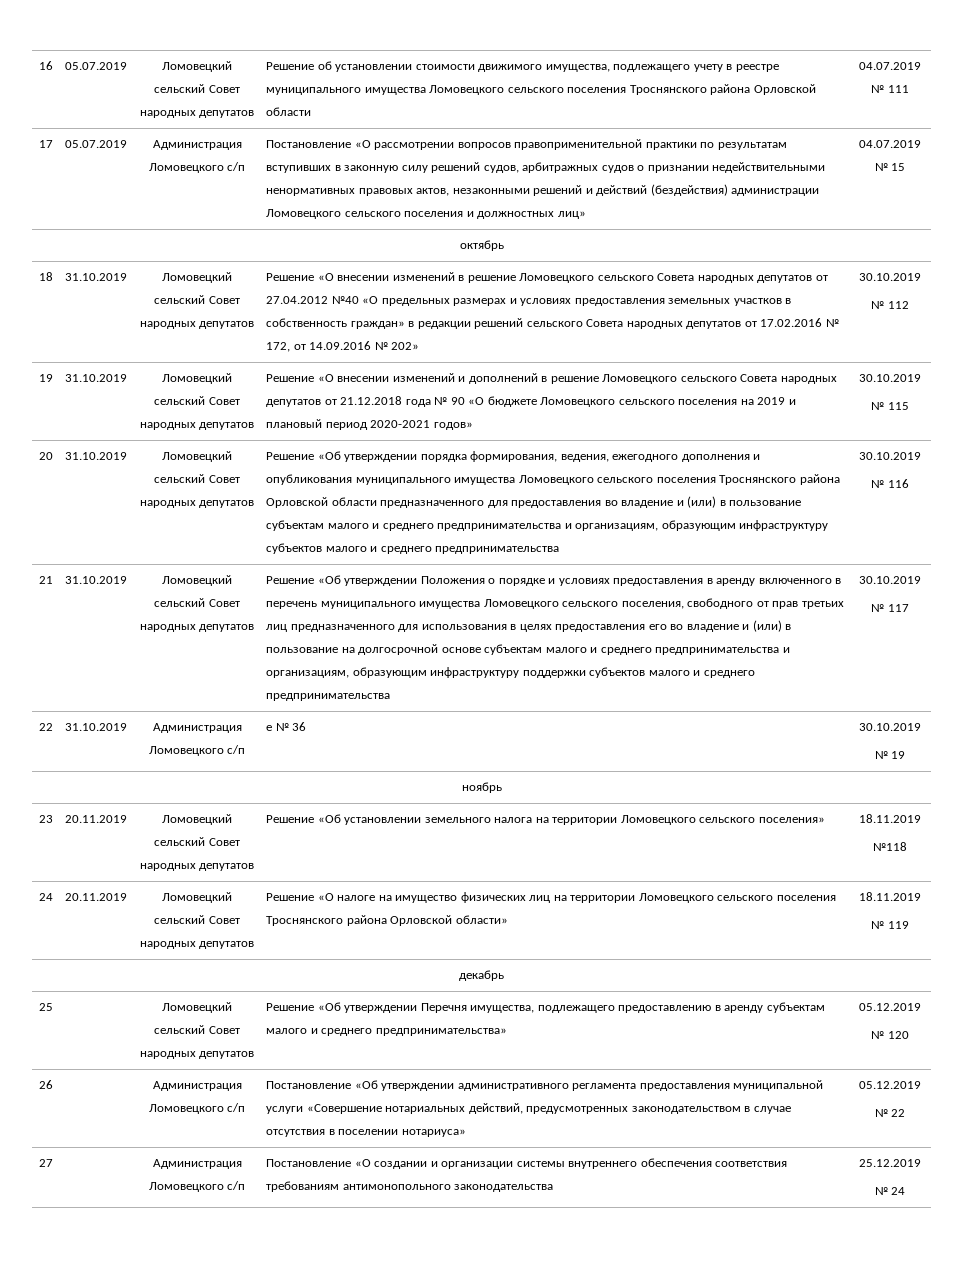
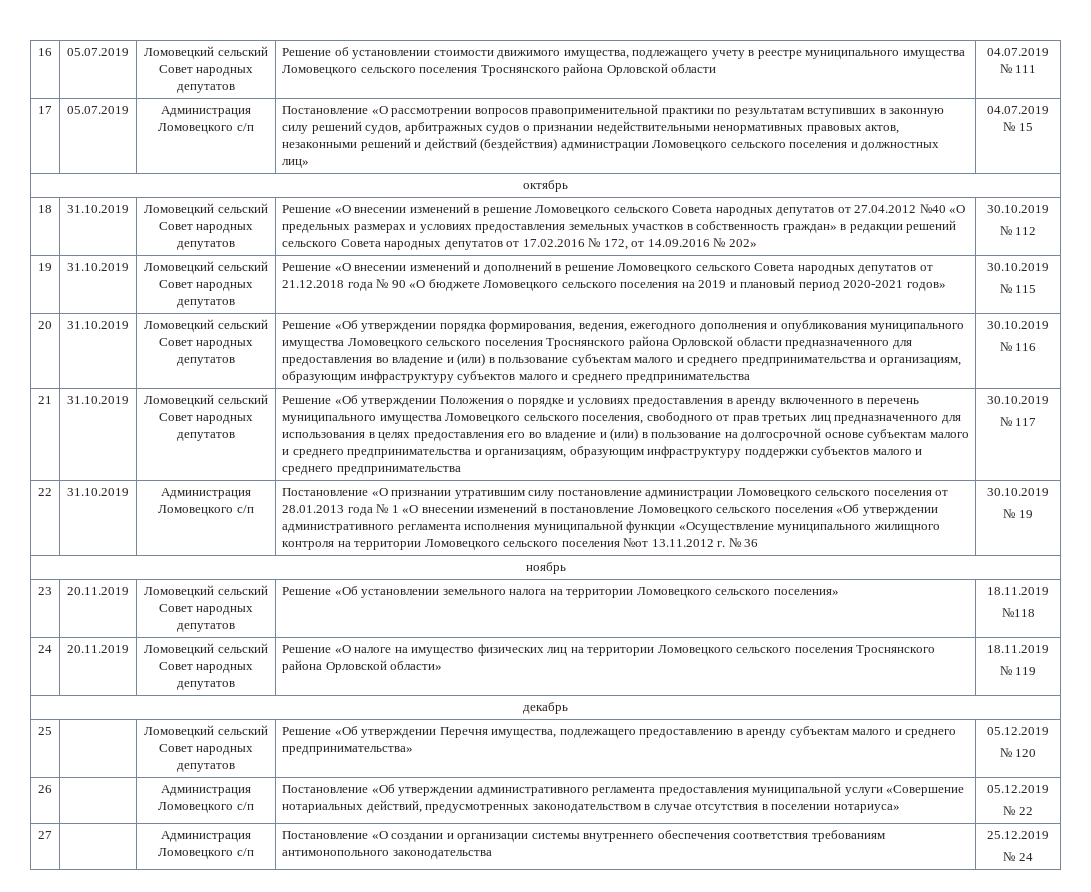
[265,725,272,731] е -> [282,488,949,499] [282,503,938,516] [282,520,940,533] [282,538,726,550] Постановление «О признании утратившим силу постановление администрации Ломовецкого сельского поселения от 28.01.2013 года № 1 «О внесении изменений в постановление Ломовецкого сельского поселения «Об утверждении административного регламента исполнения муниципальной функции «Осуществление муниципального жилищного контроля на территории Ломовецкого сельского поселения №от 13.11.2012 г.

